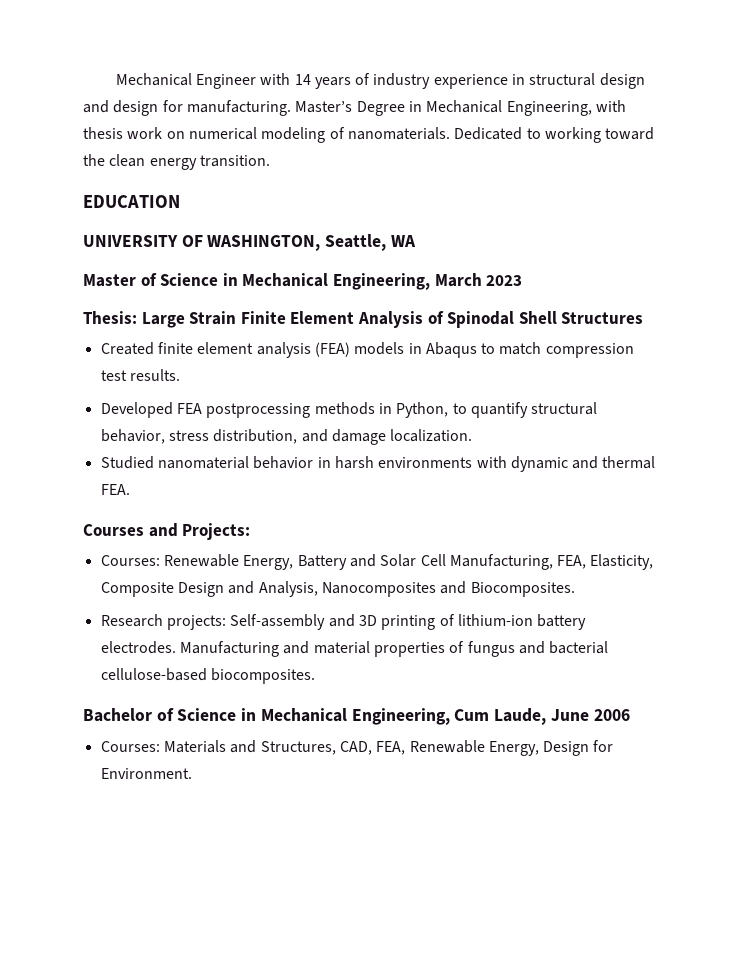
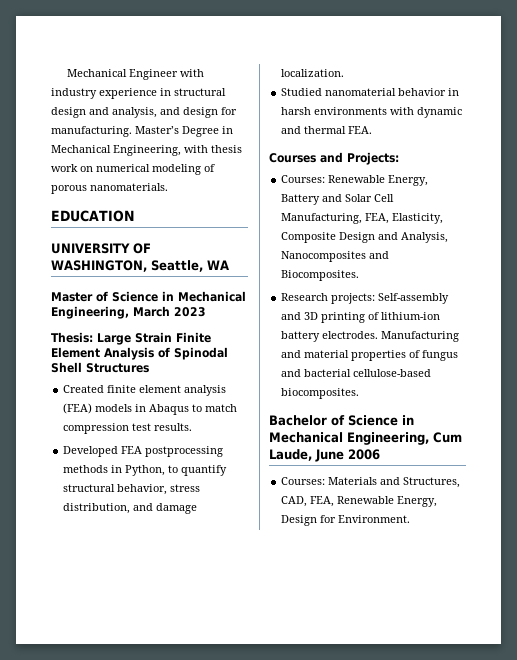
[294,73,371,89] 14 years of -> (205, 73) none
(109, 106) none -> [112,107,180,118] analysis, and
(345, 133) none -> [51,185,87,194] porous
[454,127,655,143] [83,154,270,170] Dedicated to working toward the clean energy transition. -> (168, 187) none

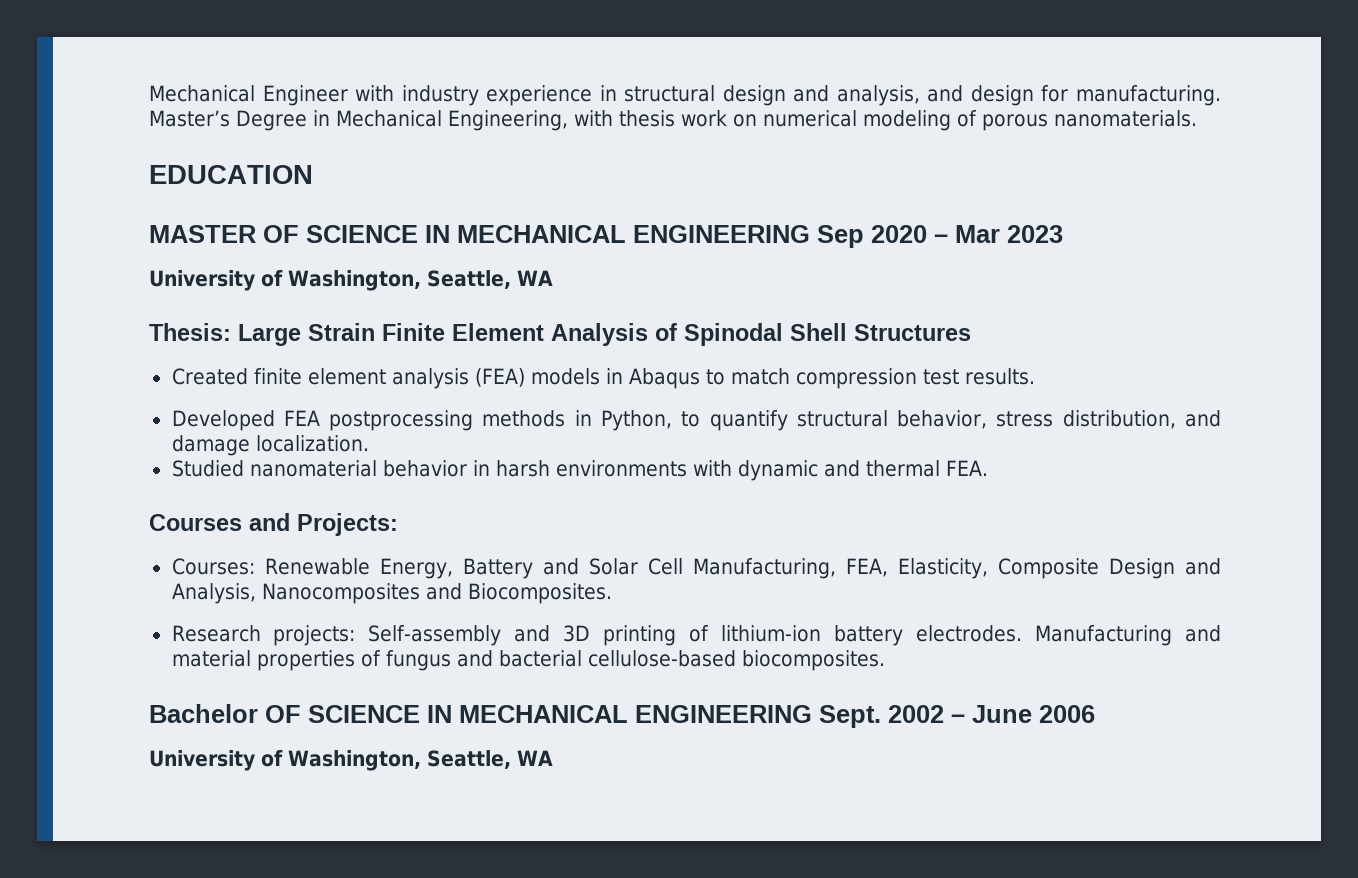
[51,243,151,254] [51,260,229,272] [51,291,246,302] [51,306,206,319] UNIVERSITY OF WASHINGTON, Seattle, WA // Master of Science in Mechanical Engineering, March 2023 -> [149,225,1063,248] [149,270,553,291] MASTER OF SCIENCE IN MECHANICAL ENGINEERING Sep 2020 – Mar 2023 // University of Washington, Seattle, WA
[331,415,414,426] [269,432,462,445] [269,449,380,462] [281,477,461,488] [281,496,438,507] [281,515,411,526] of Science in Mechanical Engineering, Cum Laude, June 2006 // Courses: Materials and Structures, CAD, FEA, Renewable Energy, Design for Environment. -> [265,705,1095,728] [149,750,553,771] OF SCIENCE IN MECHANICAL ENGINEERING Sept. 2002 – June 2006 // University of Washington, Seattle, WA

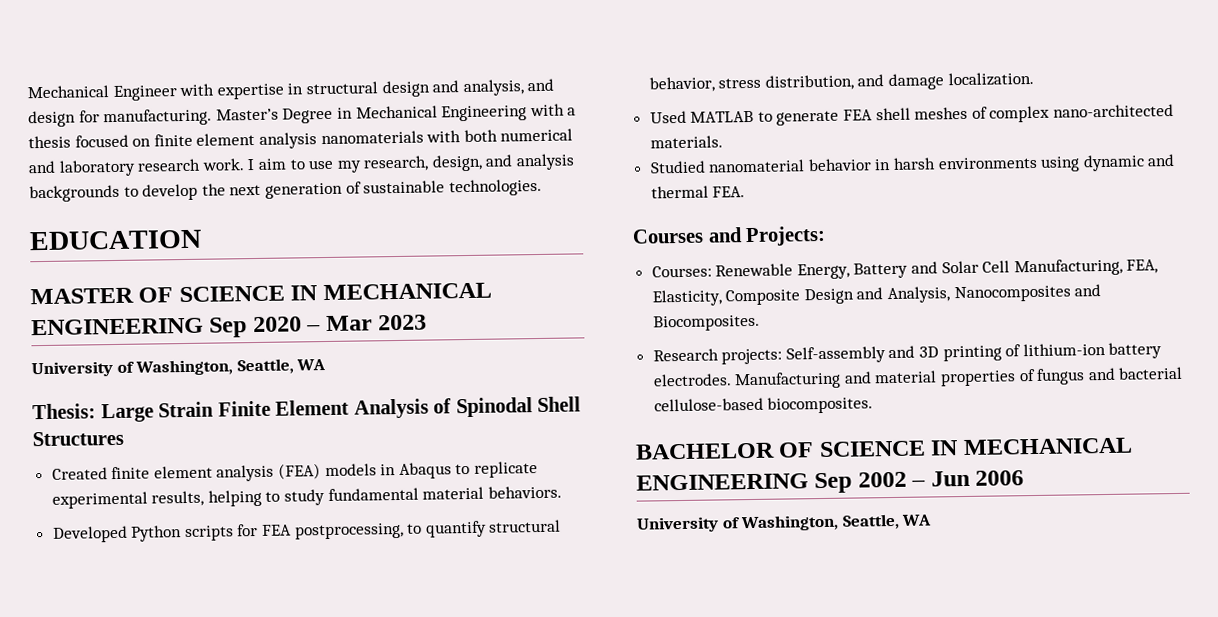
[401,85,593,106] industry experience -> [216,83,284,100] expertise
[448,110,1197,131] Engineering, with thesis work on numerical modeling of porous nanomaterials. -> [441,103,577,122] [28,128,574,149] [28,153,576,177] [29,178,542,203] Engineering with a thesis focused on finite element analysis nanomaterials with both numerical and laboratory research work. I aim to use my research, design, and analysis backgrounds to develop the next generation of sustainable technologies.
[730,368,1035,389] [171,410,672,431] match compression test results. // Developed FEA postprocessing methods in Python, -> [474,461,539,478] [51,485,562,509] [52,522,404,543] replicate experimental results, helping to study fundamental material behaviors. // Developed Python scripts for FEA postprocessing,
(369, 443) none -> [649,103,1175,126] [649,135,723,149] // Used MATLAB to generate FEA shell meshes of complex nano-architected materials.
[692,460,732,476] with -> [1040,156,1081,172] using
[149,704,881,728] Bachelor OF SCIENCE IN MECHANICAL ENGINEERING Sept. -> [635,437,1133,460] [636,472,853,494] BACHELOR OF SCIENCE IN MECHANICAL ENGINEERING Sep
[972,705,1032,723] June -> [930,470,970,487] Jun

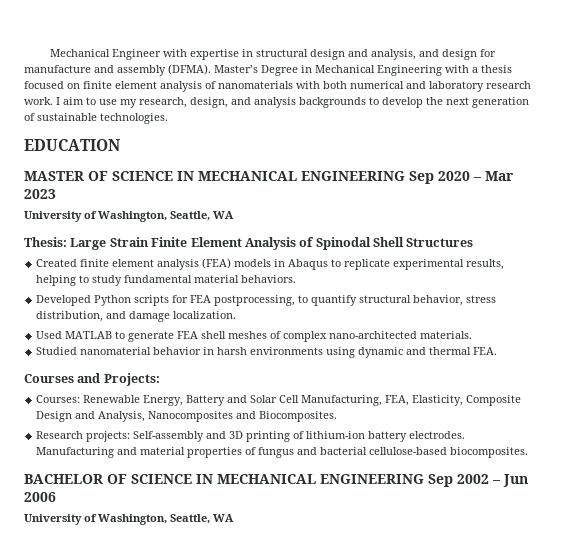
[103,108,213,127] manufacturing. -> [24,64,211,76] manufacture and assembly (DFMA).
(317, 140) none -> [205,81,216,89] of

